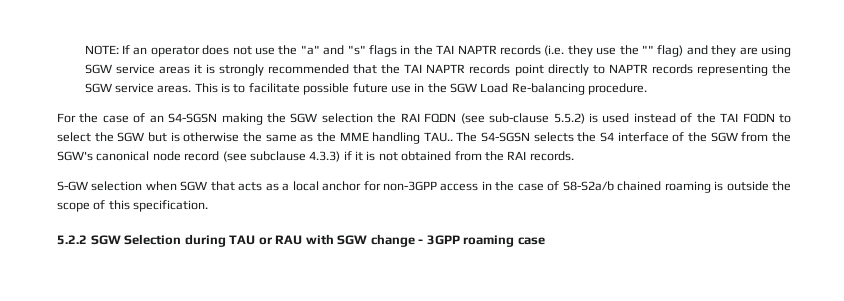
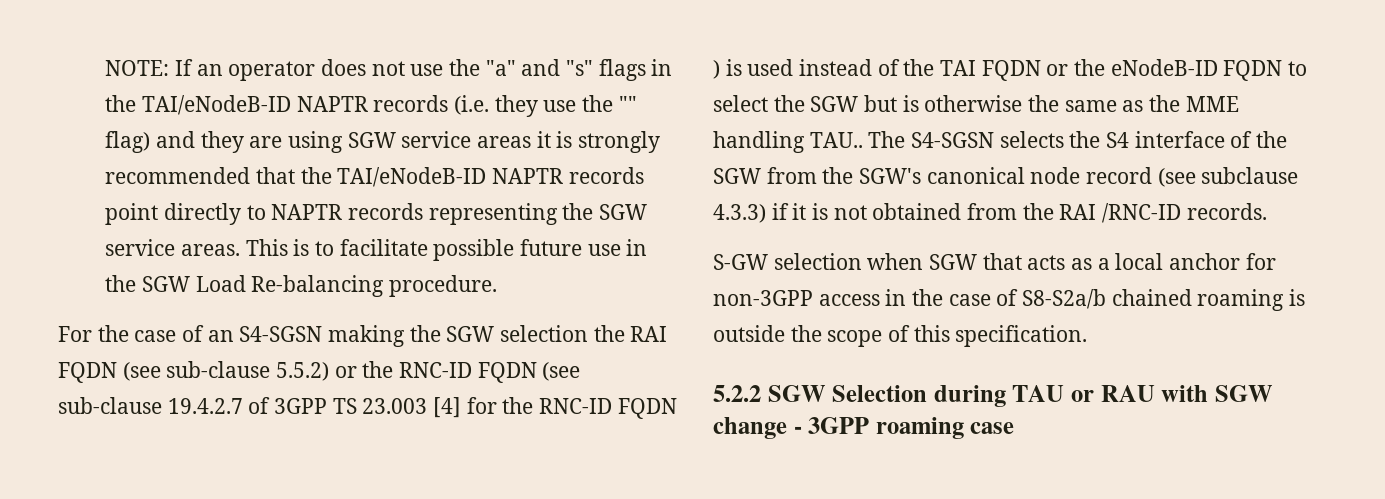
[436,45,455,54] TAI -> [141,95,291,115] TAI/eNodeB-ID
[404,64,423,73] TAI -> [337,167,487,187] TAI/eNodeB-ID
(585, 118) none -> [334,361,581,383] [58,397,677,419] [713,60,720,79] or the RNC-ID FQDN (see sub-clause 19.4.2.7 of 3GPP TS 23.003 [4] for the RNC-ID FQDN )
(775, 117) none -> [1046,59,1283,81] or the eNodeB-ID FQDN
(527, 155) none -> [1102,203,1182,223] /RNC-ID

